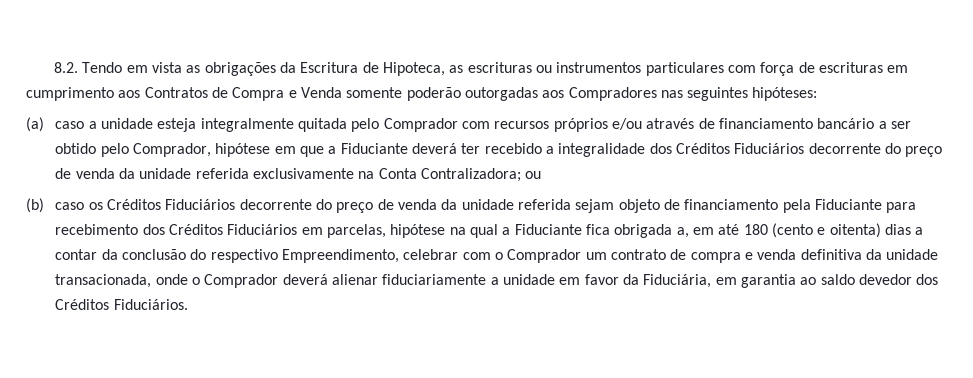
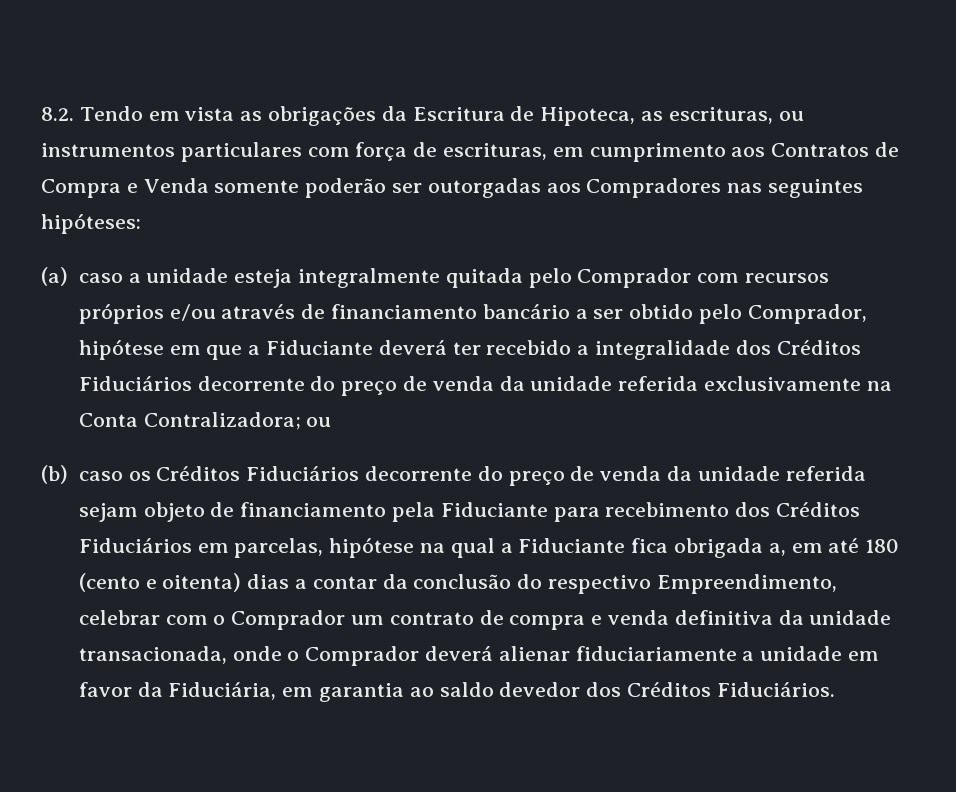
[467,62,532,73] escrituras -> [668,107,773,124] escrituras,
[818,62,883,73] escrituras -> [443,143,548,160] escrituras,
(461, 94) none -> [392,183,423,193] ser

